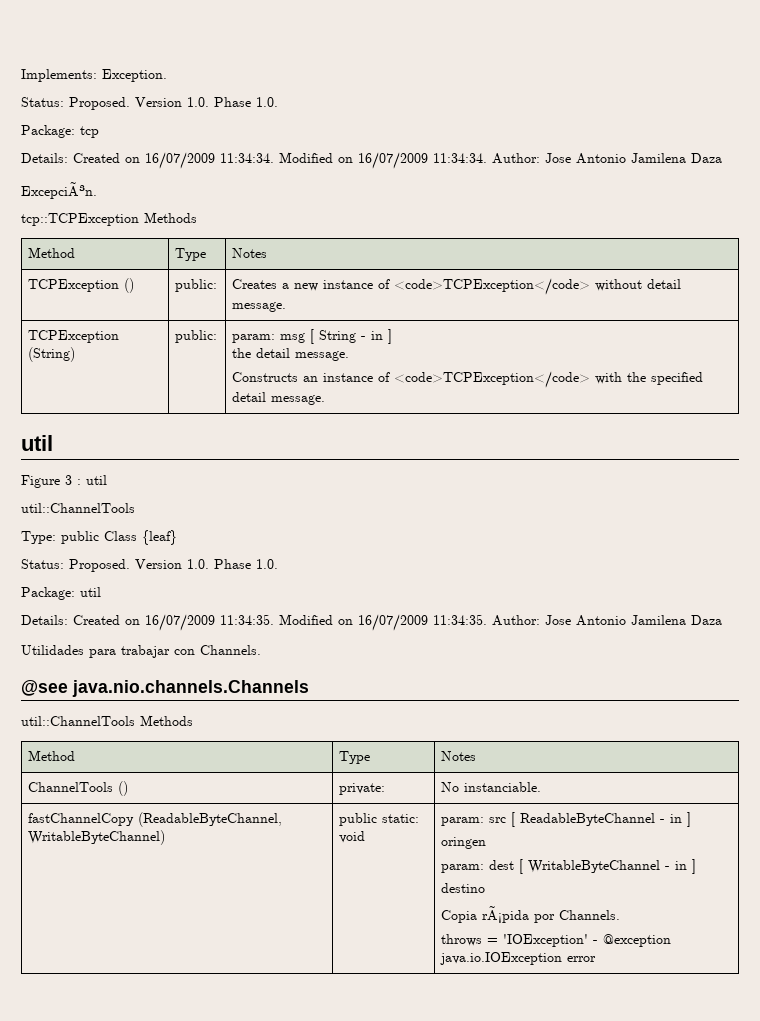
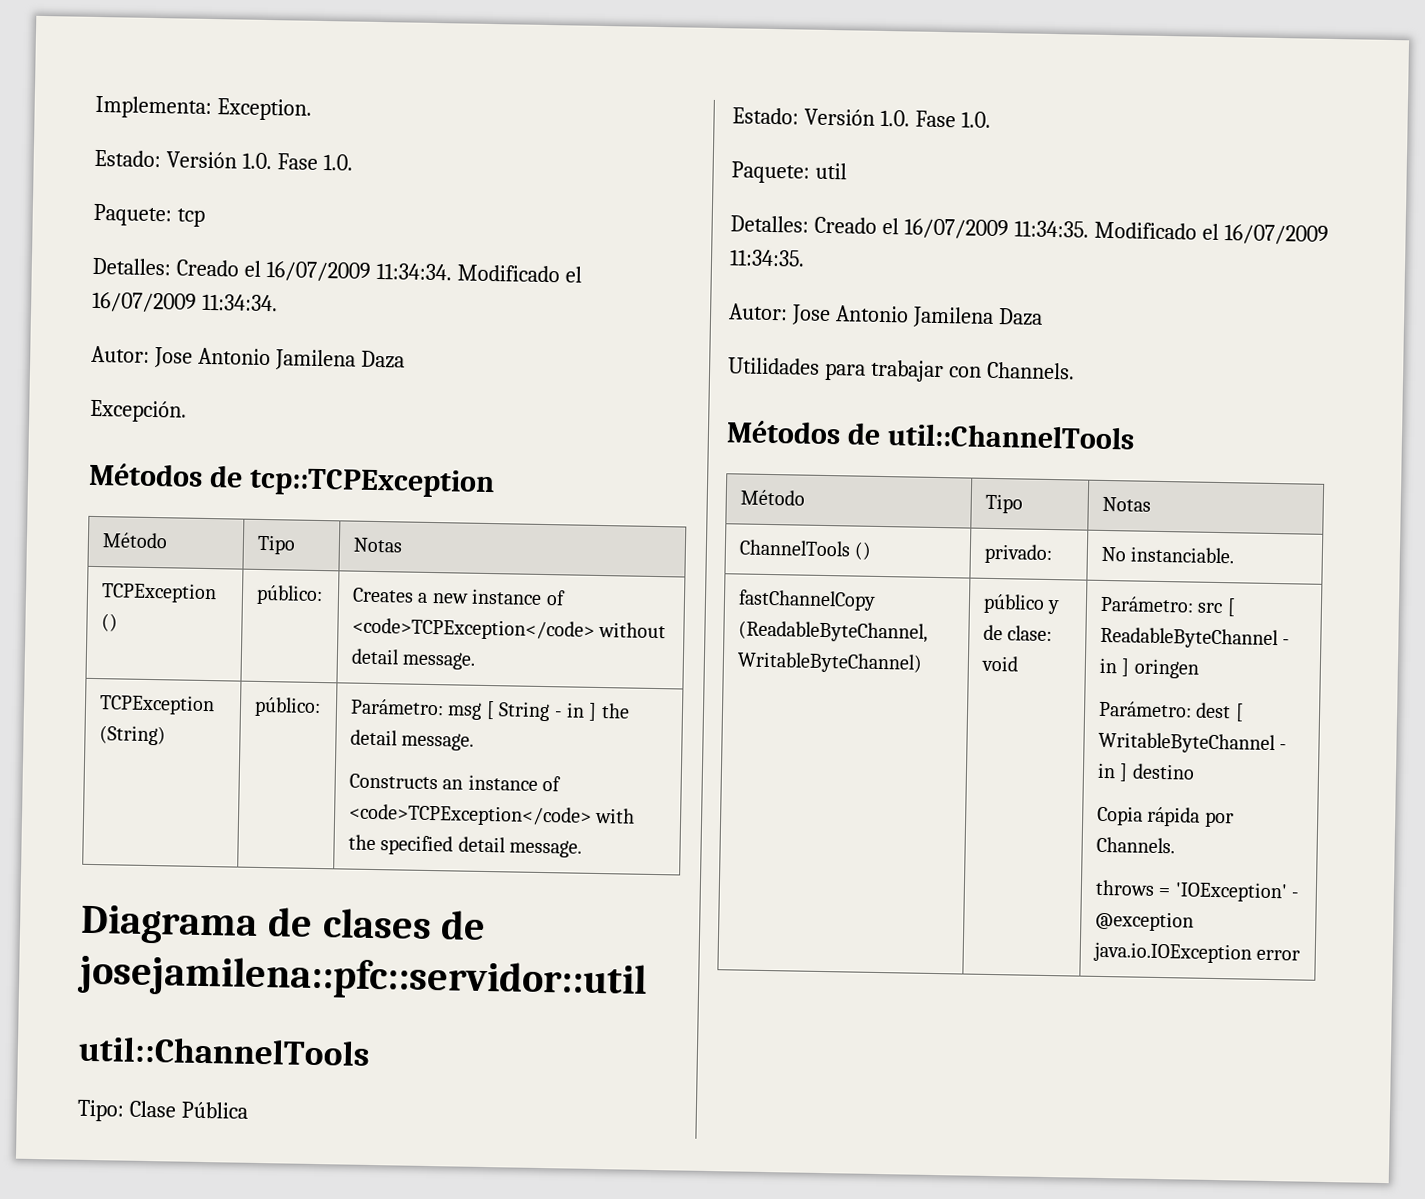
[21,69,97,82] Implements: -> [95,95,212,120] Implementa:
[21,97,278,110] [21,125,75,138] Status: Proposed. Version 1.0. Phase 1.0. // Package: -> [94,149,353,171] [93,203,172,227] Estado: Versión 1.0. Fase 1.0. // Paquete:
[21,152,722,169] [21,181,97,199] [21,212,197,226] [27,247,75,258] [174,248,206,261] [231,248,267,258] Details: Created on 16/07/2009 11:34:34. Modified on 16/07/2009 11:34:34. Author: Jose Antonio Jamilena Daza // ExcepciÃ³n. // tcp::TCPException Methods // Method | Type | Notes -> [92,257,582,283] [92,291,278,313] [91,345,405,371] [90,399,187,423] [88,462,495,499] [101,532,168,549] [256,534,296,555] [352,537,403,553] Detalles: Creado el 16/07/2009 11:34:34. Modificado el 16/07/2009 11:34:34. // Autor: Jose Antonio Jamilena Daza // Excepción. // Métodos de tcp::TCPException // Método | Tipo | Notas
[174,279,217,292] public: -> [255,584,323,606] público:
[174,330,217,343] [231,334,275,343] public: | param: -> [253,696,321,718] [349,698,444,716] público: | Parámetro:
(392, 336) // -> (598, 711) none
[21,435,53,451] [21,475,107,488] [21,503,135,513] [21,530,177,545] [21,559,278,572] [21,587,101,600] [21,614,540,631] util // Figure 3 : util // util::ChannelTools // Type: public Class {leaf} // Status: Proposed. Version 1.0. Phase 1.0. // Package: util // Details: Created on 16/07/2009 11:34:35. Modified on 16/07/2009 11:34:35. Author: -> [80,904,487,945] [76,954,647,1003] [78,1035,371,1066] [77,1099,248,1122] [732,107,991,128] [731,161,847,184] [730,215,1329,245] [729,249,805,267] [728,303,788,321] Diagrama de clases de josejamilena::pfc::servidor::util // util::ChannelTools // Tipo: Clase Pública // Estado: Versión 1.0. Fase 1.0. // Paquete: util // Detalles: Creado el 16/07/2009 11:34:35. Modificado el 16/07/2009 11:34:35. // Autor:
[21,680,309,697] [21,715,193,726] [27,750,75,761] [338,751,370,764] [440,751,476,761] @see java.nio.channels.Channels // util::ChannelTools Methods // Method | Type | Notes -> [726,420,1135,450] [739,489,805,506] [984,493,1023,514] [1101,496,1151,512] Métodos de util::ChannelTools // Método | Tipo | Notas
[338,783,385,795] private: -> [983,543,1053,565] privado:
[338,813,419,826] public static: -> [982,593,1061,615] [982,624,1053,642] público y de clase:
[440,817,484,826] param: -> [1099,595,1194,613] Parámetro:
(691, 819) // -> (1131, 667) none
[440,864,484,873] param: -> [1097,700,1192,718] Parámetro:
(696, 866) // -> (1129, 772) none
[481,905,529,924] rÃ¡pida -> [1147,806,1201,827] rápida

